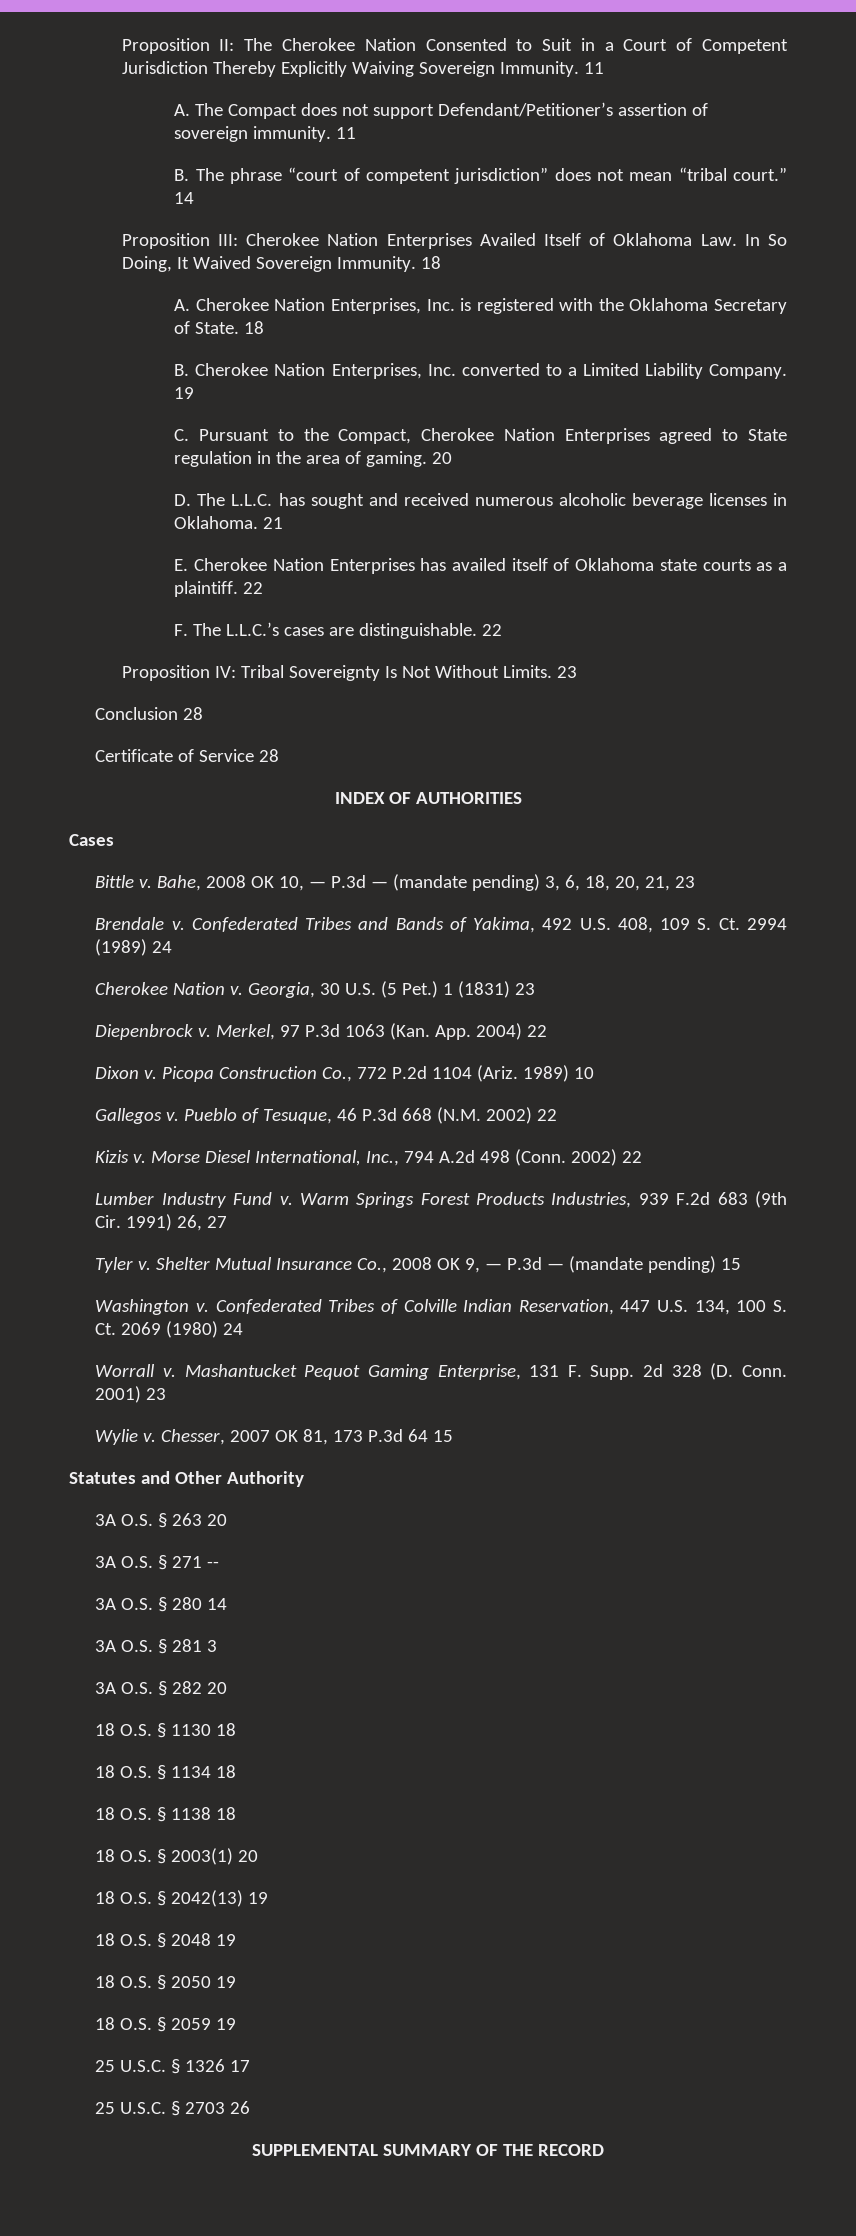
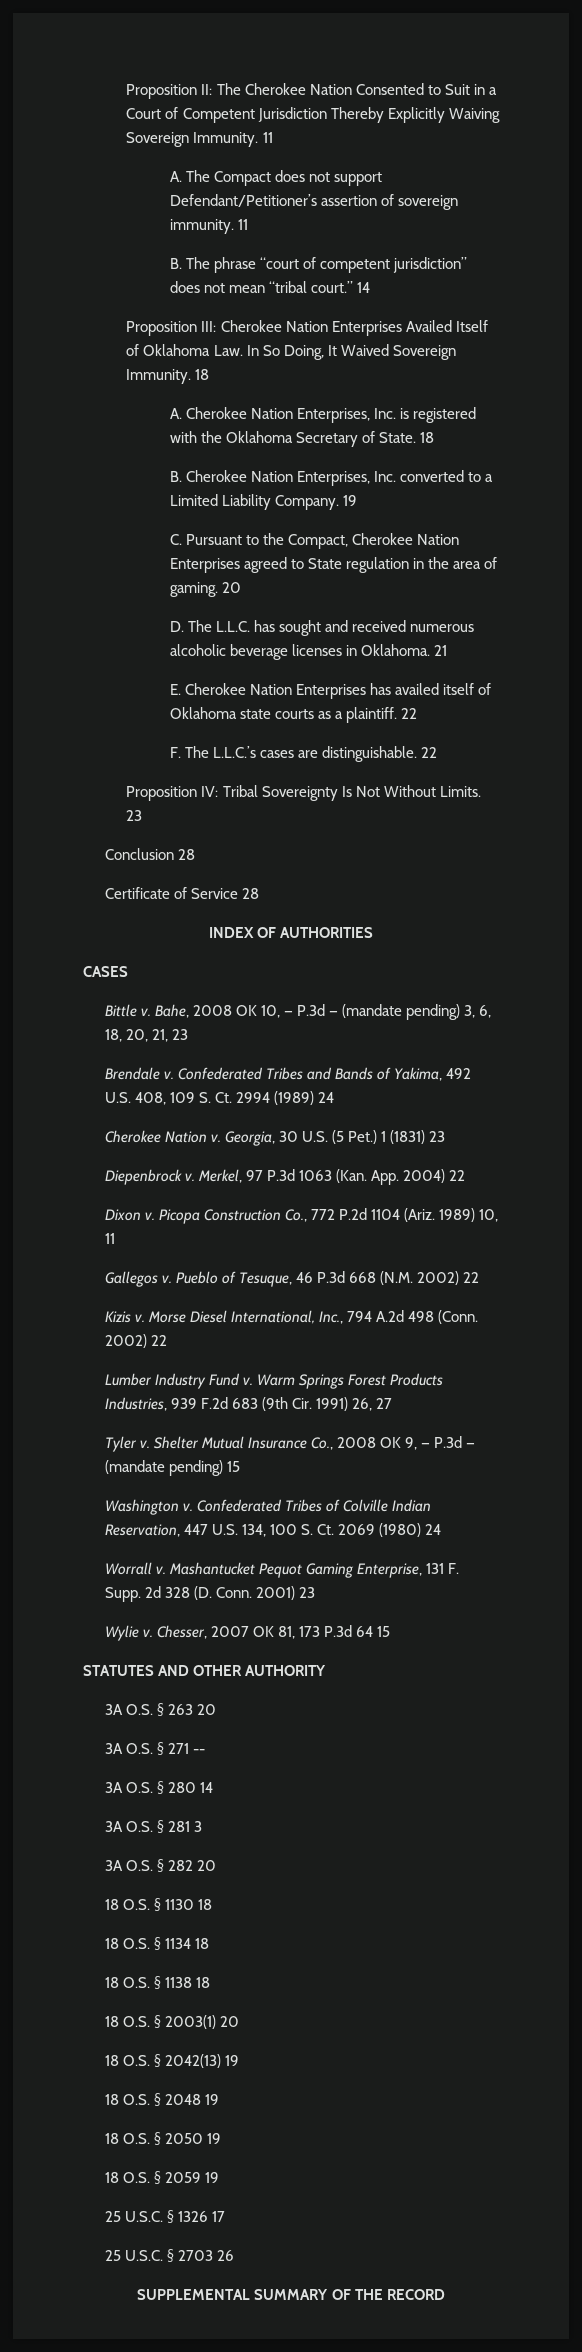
[69,834,114,846] Cases -> [83,966,128,977] CASES
[574,1067,595,1079] 10 -> [479,1209,499,1222] [104,1233,115,1244] 10, 11
[69,1471,304,1487] Statutes and Other Authority -> [83,1665,327,1676] STATUTES AND OTHER AUTHORITY

